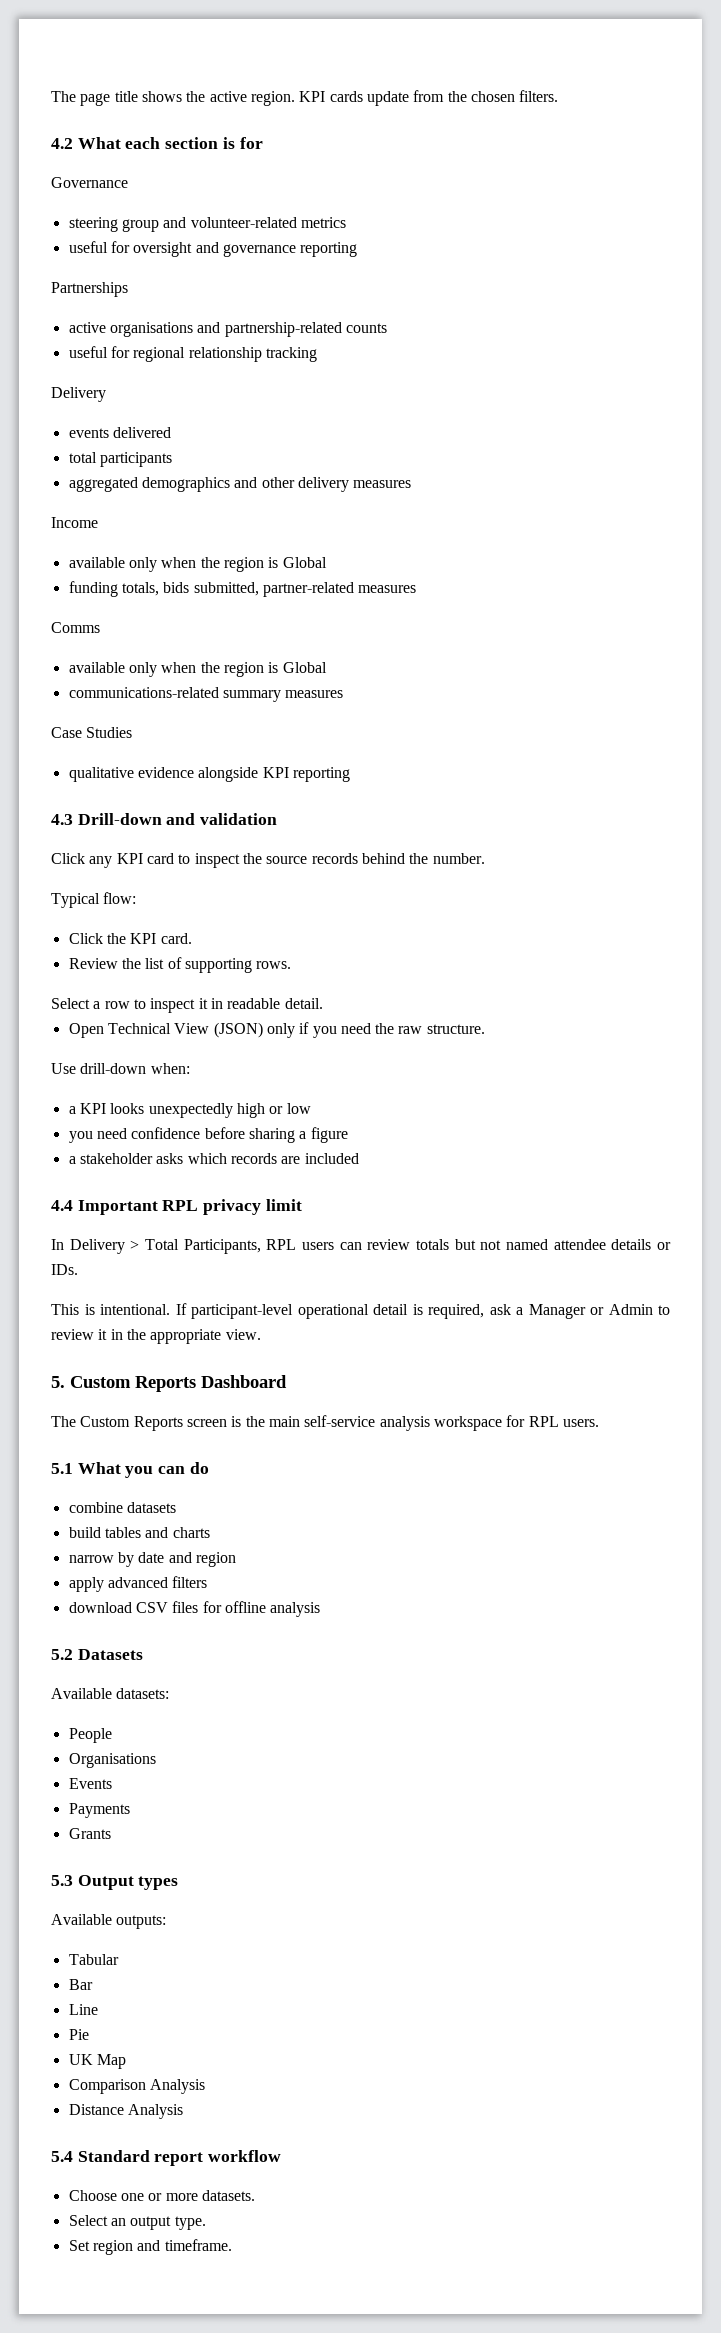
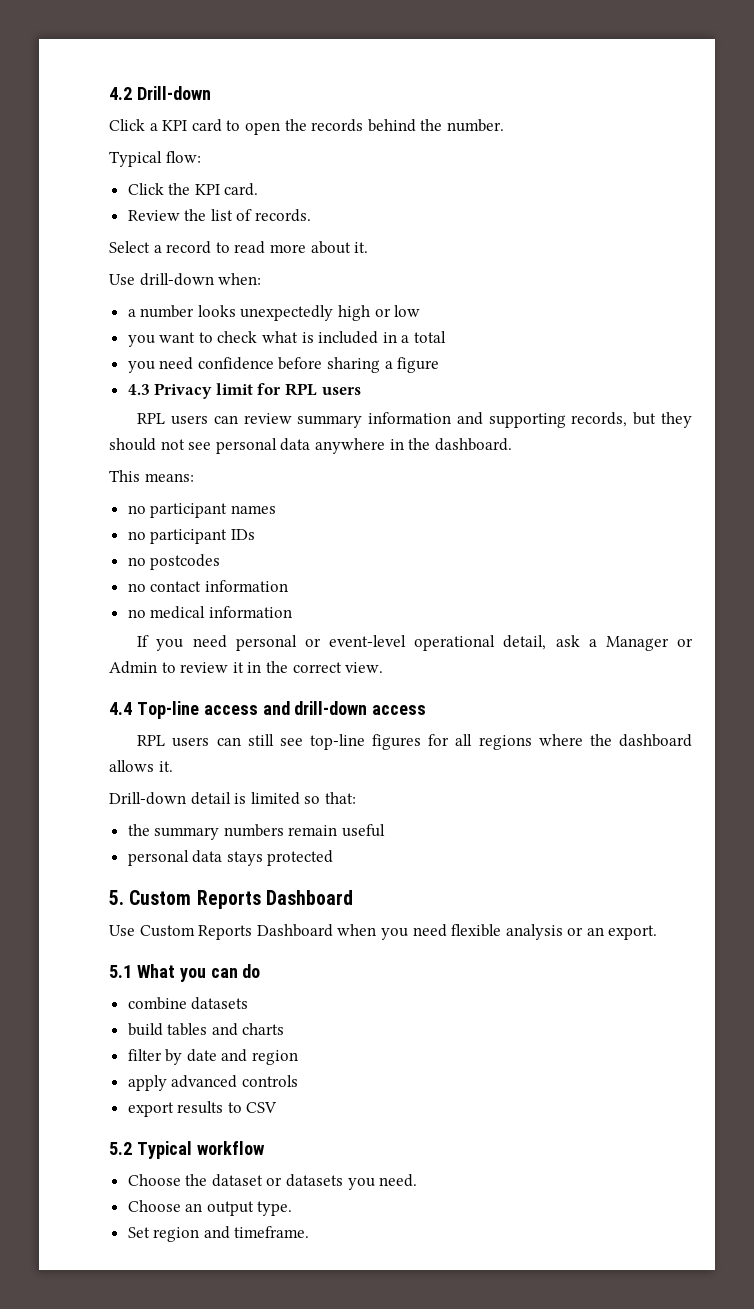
[51,90,559,106] [51,137,263,149] [51,177,128,188] [68,217,346,232] [68,241,358,257] [51,282,128,297] [68,322,387,337] [68,346,317,362] [51,387,106,402] [68,427,171,438] [68,452,172,467] [68,477,412,492] [51,517,98,528] [68,557,327,572] [68,581,417,597] [51,622,100,633] [68,662,327,677] [68,687,344,702] [51,727,133,738] [68,767,350,782] [51,813,278,825] [51,853,113,868] The page title shows the active region. KPI cards update from the chosen filters. // 4.2 What each section is for // Governance // steering group and volunteer-related metrics // useful for oversight and governance reporting // Partnerships // active organisations and partnership-related counts // useful for regional relationship tracking // Delivery // events delivered // total participants // aggregated demographics and other delivery measures // Income // available only when the region is Global // funding totals, bids submitted, partner-related measures // Comms // available only when the region is Global // communications-related summary measures // Case Studies // qualitative evidence alongside KPI reporting // 4.3 Drill-down and validation // Click any -> [109,86,211,100] [109,119,158,131] 4.2 Drill-down // Click a
[194,853,308,868] inspect the source -> [244,119,307,135] open the
[184,958,292,973] supporting rows. -> [255,209,312,222] records.
[104,998,323,1013] [68,1022,485,1038] row to inspect it in readable detail. // Open Technical View (JSON) only if you need the raw structure. -> [166,241,369,254] record to read more about it.
[79,1103,106,1114] KPI -> [140,305,195,318] number
(311, 1108) none -> [127,331,447,347] // you want to check what is included in a total
[68,1153,359,1164] [51,1199,302,1215] [51,1239,671,1254] [51,1264,78,1275] [51,1303,484,1319] a stakeholder asks which records are included // 4.4 Important RPL privacy limit // In Delivery > Total Participants, RPL users can review totals but not named attendee details or IDs. // This is intentional. If participant-level operational detail is required, -> [127,383,361,399] [137,412,692,428] [109,438,512,454] [109,470,194,482] [127,503,276,518] [127,529,255,544] [127,554,221,570] [127,580,288,592] [127,606,292,619] [137,635,547,651] 4.3 Privacy limit for RPL users // RPL users can review summary information and supporting records, but they should not see personal data anywhere in the dashboard. // This means: // no participant names // no participant IDs // no postcodes // no contact information // no medical information // If you need personal or event-level operational detail,
[150,1329,222,1344] appropriate -> [292,662,342,673] correct
(261, 1334) none -> [109,701,427,719] [137,734,692,750] [109,760,173,772] [109,792,356,805] [127,824,386,840] [127,850,334,866] // 4.4 Top-line access and drill-down access // RPL users can still see top-line figures for all regions where the dashboard allows it. // Drill-down detail is limited so that: // the summary numbers remain useful // personal data stays protected
[51,1415,599,1431] The Custom Reports screen is the main self-service analysis workspace for RPL users. -> [109,924,658,940] Use Custom Reports Dashboard when you need flexible analysis or an export.
[68,1555,114,1563] narrow -> [127,1049,162,1061] filter
[172,1576,208,1588] [68,1601,321,1617] [51,1649,143,1660] [51,1688,170,1699] [68,1728,112,1743] [68,1753,156,1768] [68,1778,112,1789] [68,1803,130,1818] [68,1828,111,1839] [51,1875,179,1890] [51,1914,167,1929] [68,1954,119,1965] [68,1979,93,1990] [68,2004,98,2015] [68,2029,89,2040] [68,2054,126,2069] [68,2079,205,2094] [68,2104,183,2119] [51,2150,282,2166] [68,2190,255,2201] [68,2215,108,2226] filters // download CSV files for offline analysis // 5.2 Datasets // Available datasets: // People // Organisations // Events // Payments // Grants // 5.3 Output types // Available outputs: // Tabular // Bar // Line // Pie // UK Map // Comparison Analysis // Distance Analysis // 5.4 Standard report workflow // Choose one or more datasets. // Select -> [241,1075,298,1087] [127,1101,278,1117] [109,1141,265,1159] [127,1174,418,1190] [127,1200,181,1212] controls // export results to CSV // 5.2 Typical workflow // Choose the dataset or datasets you need. // Choose

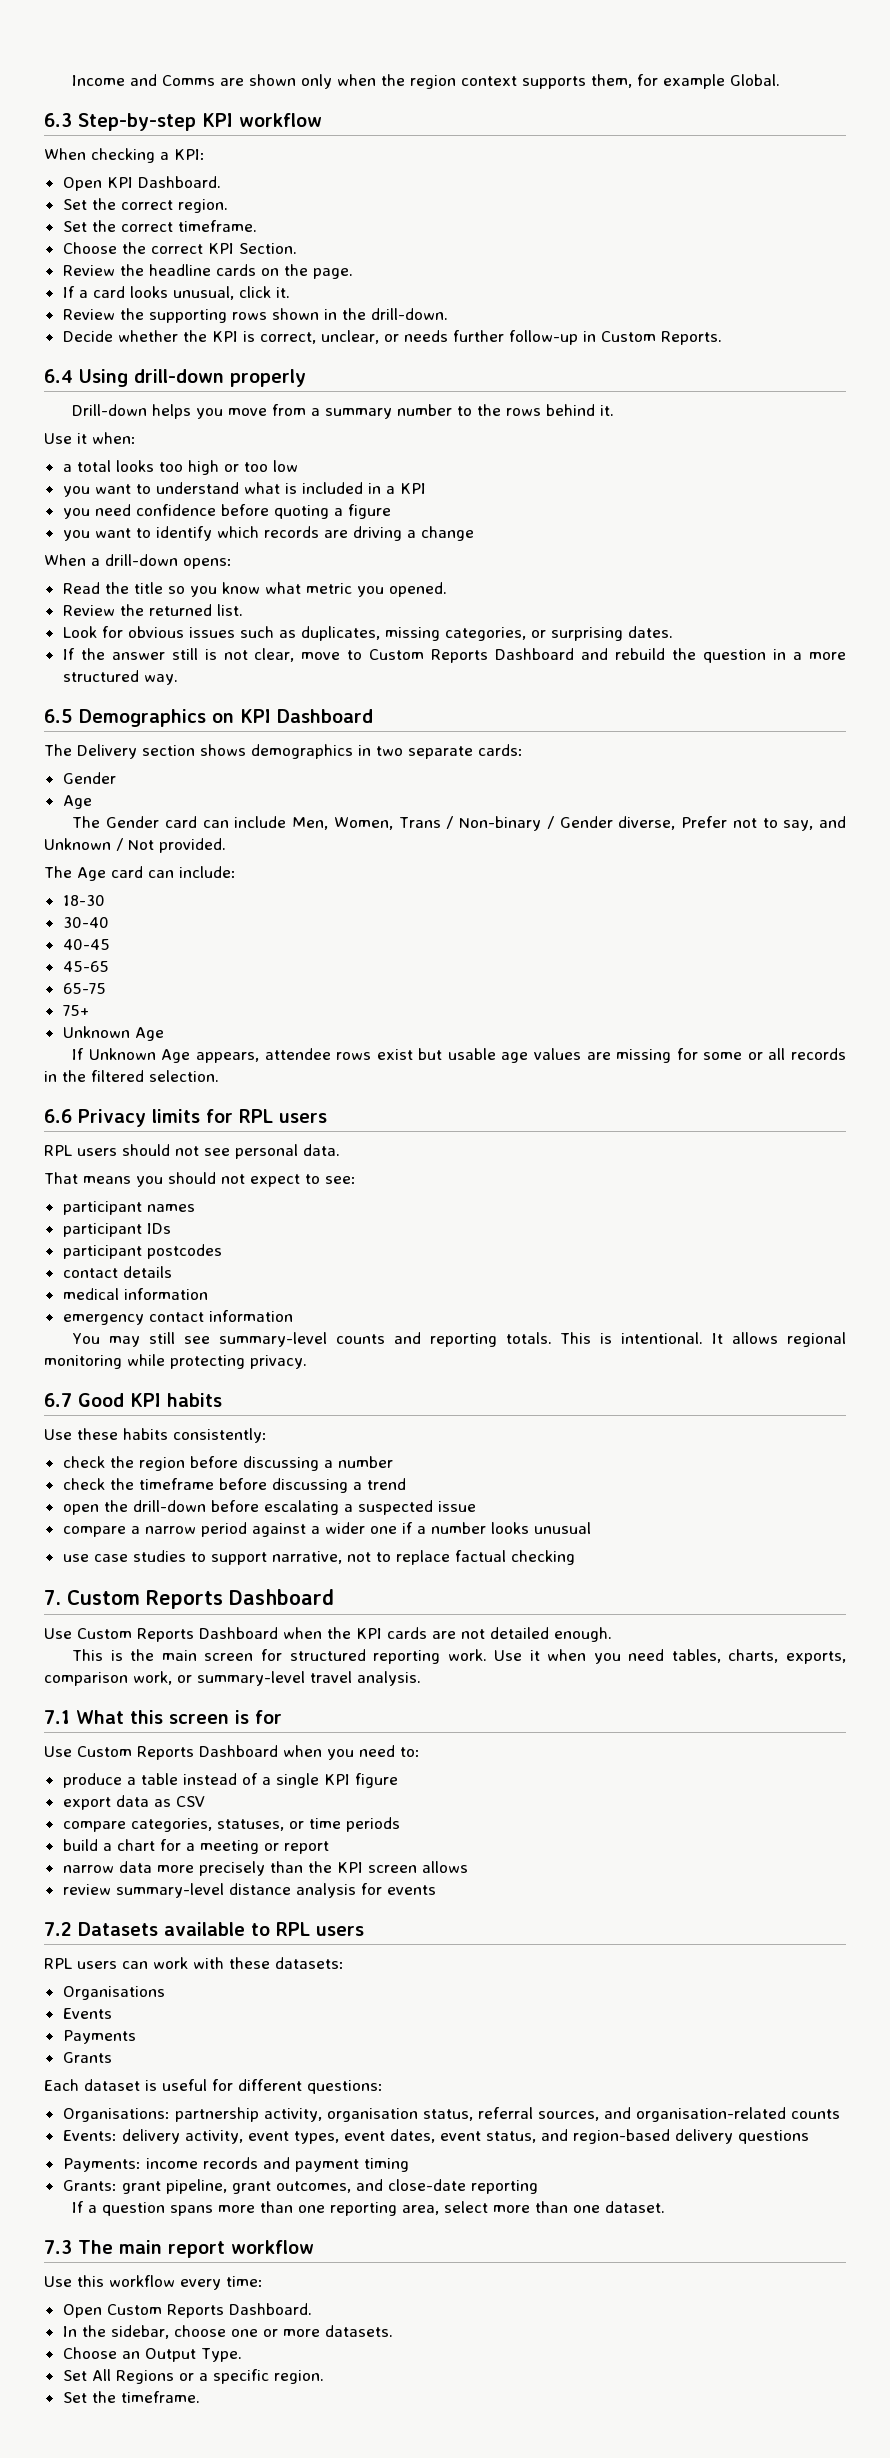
[109,86,211,100] [109,119,504,135] [109,151,201,167] [127,183,259,196] [127,209,312,222] [109,241,351,254] 4.2 Drill-down // Click a KPI card to open the records behind the number. // Typical flow: // Click the KPI card. // Review the list of records. // Select a record to read more about -> [72,74,781,89] [44,113,322,131] [44,148,205,163] [62,176,221,191] [62,198,228,213] [62,220,257,232] [62,242,297,254] [62,264,353,279] [62,286,290,300] [62,308,448,323] [62,330,722,345] [44,369,306,387] [72,404,596,419] Income and Comms are shown only when the region context supports them, for example Global. // 6.3 Step-by-step KPI workflow // When checking a KPI: // Open KPI Dashboard. // Set the correct region. // Set the correct timeframe. // Choose the correct KPI Section. // Review the headline cards on the page. // If a card looks unusual, click it. // Review the supporting rows shown in the drill-down. // Decide whether the KPI is correct, unclear, or needs further follow-up in Custom Reports. // 6.4 Using drill-down properly // Drill-down helps you move from a summary number to the rows behind
[139,273,214,286] drill-down -> [77,433,87,444] it
[140,305,334,321] number looks unexpectedly -> [76,460,183,472] total looks too
(391, 312) none -> [243,462,268,472] too
[217,331,258,343] check -> [155,482,239,494] understand
[414,331,447,343] total -> [399,483,426,494] KPI
[327,357,381,373] sharing -> [273,505,329,519] quoting
[127,383,253,399] 4.3 Privacy limit -> [62,526,474,541] [44,554,232,569] [62,582,447,597] [62,604,243,616] [62,626,673,641] [62,648,846,663] [62,670,178,685] [44,709,373,727] [44,744,523,759] [62,772,116,784] [62,795,92,809] [72,816,846,831] [44,838,226,853] [44,866,236,881] [62,895,105,906] [62,917,109,928] [62,939,110,950] [62,961,109,972] [62,983,106,994] [62,1005,89,1016] [62,1026,164,1041] [72,1048,846,1063] [44,1070,219,1082] [44,1109,200,1127] you want to identify which records are driving a change // When a drill-down opens: // Read the title so you know what metric you opened. // Review the returned list. // Look for obvious issues such as duplicates, missing categories, or surprising dates. // If the answer still is not clear, move to Custom Reports Dashboard and rebuild the question in a more structured way. // 6.5 Demographics on KPI Dashboard // The Delivery section shows demographics in two separate cards: // Gender // Age // The Gender card can include Men, Women, Trans / Non-binary / Gender diverse, Prefer not to say, and Unknown / Not provided. // The Age card can include: // 18-30 // 30-40 // 40-45 // 45-65 // 65-75 // 75+ // Unknown Age // If Unknown Age appears, attendee rows exist but usable age values are missing for some or all records in the filtered selection. // 6.6 Privacy limits
[213,412,692,428] [109,438,512,454] [109,470,194,482] [127,505,146,514] can review summary information and supporting records, but they should not see personal data anywhere in the dashboard. // This means: // no -> [122,1144,340,1159] [44,1172,356,1187] should not see personal data. // That means you should not expect to see: //
[127,531,146,540] no -> (195, 1208) none
[127,557,146,566] no -> [62,1245,142,1259] participant
[127,580,288,592] [127,606,292,619] [137,635,693,651] [109,661,384,674] [109,701,427,719] [137,734,692,750] [109,760,173,772] [109,792,356,805] [127,824,386,840] [127,850,334,866] [109,890,124,905] no contact information // no medical information // If you need personal or event-level operational detail, ask a Manager or Admin to review it in the correct view. // 4.4 Top-line access and drill-down access // RPL users can still see top-line figures for all regions where the dashboard allows it. // Drill-down detail is limited so that: // the summary numbers remain useful // personal data stays protected // 5. -> [62,1266,172,1278] [62,1288,208,1300] [62,1310,293,1325] [72,1332,847,1347] [44,1354,307,1369] [44,1393,222,1407] [44,1428,267,1443] [62,1456,393,1471] [62,1478,406,1493] [62,1500,476,1515] [62,1522,591,1537] [62,1550,575,1565] [44,1590,61,1605] contact details // medical information // emergency contact information // You may still see summary-level counts and reporting totals. This is intentional. It allows regional monitoring while protecting privacy. // 6.7 Good KPI habits // Use these habits consistently: // check the region before discussing a number // check the timeframe before discussing a trend // open the drill-down before escalating a suspected issue // compare a narrow period against a wider one if a number looks unusual // use case studies to support narrative, not to replace factual checking // 7.
[380,924,658,940] [109,964,261,982] [127,997,249,1010] [127,1023,285,1036] [127,1049,299,1065] [127,1075,298,1091] [127,1101,278,1117] [109,1141,265,1159] [127,1174,418,1190] you need flexible analysis or an export. // 5.1 What you can do // combine datasets // build tables and charts // filter by date and region // apply advanced controls // export results to CSV // 5.2 Typical workflow // Choose the dataset or datasets you need. -> [327,1627,612,1642] [72,1649,846,1664] [44,1671,421,1686] [44,1710,282,1724] [44,1745,420,1760] [62,1773,398,1788] [62,1795,205,1810] [62,1817,400,1832] [62,1839,329,1854] [62,1861,468,1876] [62,1883,436,1898] [44,1922,364,1936] [44,1957,344,1969] [62,1986,165,2000] [62,2008,112,2019] [62,2030,136,2044] [62,2052,112,2063] [44,2079,383,2094] [62,2107,840,2122] [62,2129,809,2144] [62,2157,409,2172] [62,2179,538,2194] [72,2201,666,2216] [44,2240,314,2258] [44,2275,263,2290] [62,2303,312,2318] [62,2325,393,2339] the KPI cards are not detailed enough. // This is the main screen for structured reporting work. Use it when you need tables, charts, exports, comparison work, or summary-level travel analysis. // 7.1 What this screen is for // Use Custom Reports Dashboard when you need to: // produce a table instead of a single KPI figure // export data as CSV // compare categories, statuses, or time periods // build a chart for a meeting or report // narrow data more precisely than the KPI screen allows // review summary-level distance analysis for events // 7.2 Datasets available to RPL users // RPL users can work with these datasets: // Organisations // Events // Payments // Grants // Each dataset is useful for different questions: // Organisations: partnership activity, organisation status, referral sources, and organisation-related counts // Events: delivery activity, event types, event dates, event status, and region-based delivery questions // Payments: income records and payment timing // Grants: grant pipeline, grant outcomes, and close-date reporting // If a question spans more than one reporting area, select more than one dataset. // 7.3 The main report workflow // Use this workflow every time: // Open Custom Reports Dashboard. // In the sidebar, choose one or more datasets.
[206,1201,293,1216] [127,1226,230,1242] output type. // Set region and -> [144,2348,242,2362] [62,2369,324,2384] [62,2391,116,2403] Output Type. // Set All Regions or a specific region. // Set the

